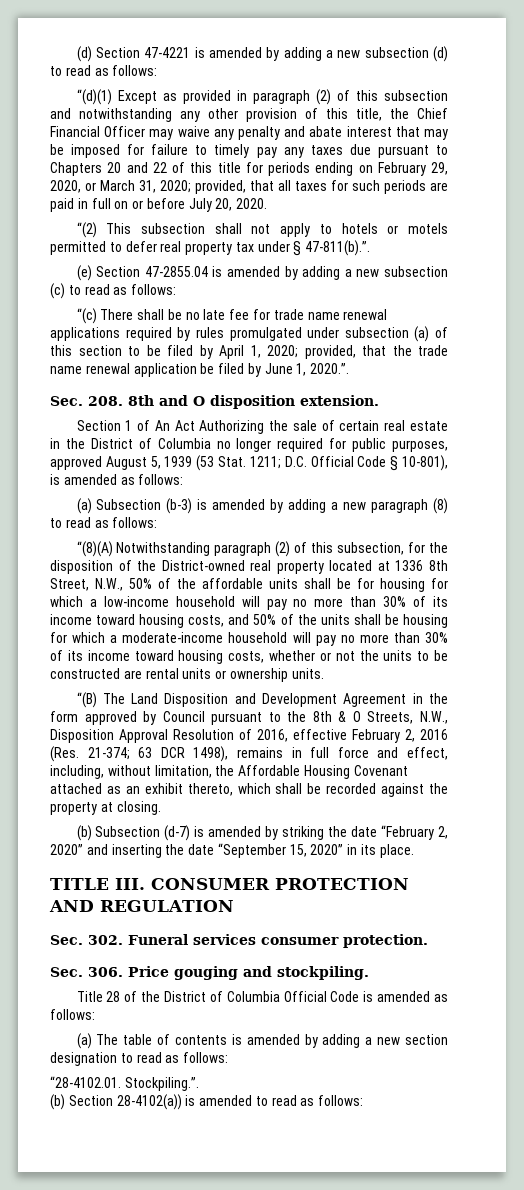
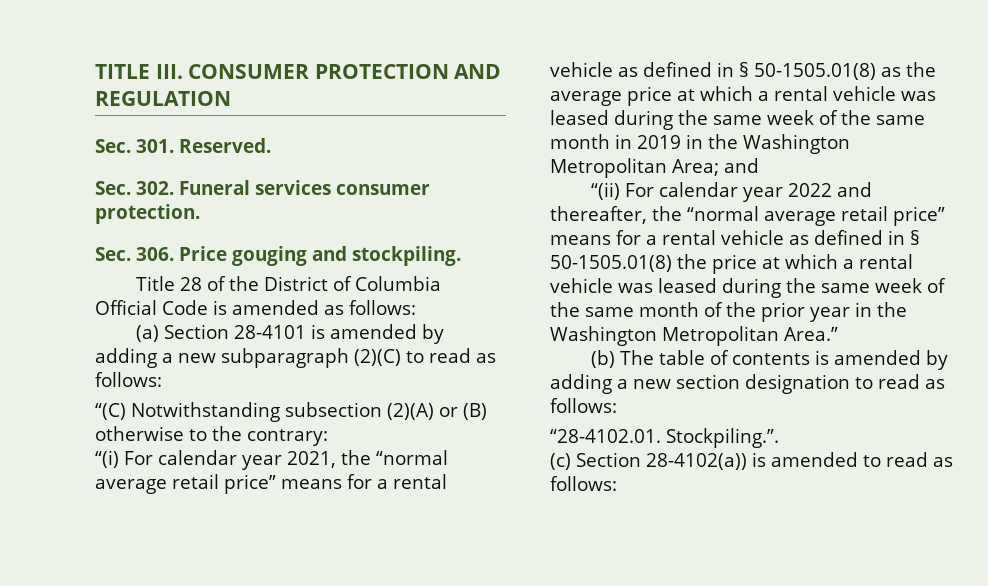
[76,46,448,62] [50,65,158,76] [76,89,449,105] [50,108,448,122] [50,126,448,140] [50,144,448,158] [50,162,448,176] [50,180,448,194] [50,198,268,212] [76,222,448,238] [50,240,371,256] [76,265,449,281] [50,283,177,299] [76,308,388,324] [50,326,448,342] [50,345,448,359] [50,363,350,377] [50,395,379,409] [76,420,448,434] [50,438,448,452] [50,455,448,471] [50,474,184,485] [76,498,448,514] [50,517,158,528] [76,541,448,557] [50,560,448,574] [50,578,448,592] [50,596,448,610] [50,614,448,628] [50,632,449,646] [50,650,448,664] [50,668,324,682] [76,692,448,708] [50,711,449,725] [50,729,448,743] [50,746,449,762] [50,765,408,779] [50,783,448,797] [50,801,161,815] [76,825,448,841] [50,843,414,858] (d) Section 47-4221 is amended by adding a new subsection (d) to read as follows: // “(d)(1) Except as provided in paragraph (2) of this subsection and notwithstanding any other provision of this title, the Chief Financial Officer may waive any penalty and abate interest that may be imposed for failure to timely pay any taxes due pursuant to Chapters 20 and 22 of this title for periods ending on February 29, 2020, or March 31, 2020; provided, that all taxes for such periods are paid in full on or before July 20, 2020. // “(2) This subsection shall not apply to hotels or motels permitted to defer real property tax under § 47-811(b).”. // (e) Section 47-2855.04 is amended by adding a new subsection (c) to read as follows: // “(c) There shall be no late fee for trade name renewal applications required by rules promulgated under subsection (a) of this section to be filed by April 1, 2020; provided, that the trade name renewal application be filed by June 1, 2020.”. // Sec. 208. 8th and O disposition extension. // Section 1 of An Act Authorizing the sale of certain real estate in the District of Columbia no longer required for public purposes, approved August 5, 1939 (53 Stat. 1211; D.C. Official Code § 10-801), is amended as follows: // (a) Subsection (b-3) is amended by adding a new paragraph (8) to read as follows: // “(8)(A) Notwithstanding paragraph (2) of this subsection, for the disposition of the District-owned real property located at 1336 8th Street, N.W., 50% of the affordable units shall be for housing for which a low-income household will pay no more than 30% of its income toward housing costs, and 50% of the units shall be housing for which a moderate-income household will pay no more than 30% of its income toward housing costs, whether or not the units to be constructed are rental units or ownership units. // “(B) The Land Disposition and Development Agreement in the form approved by Council pursuant to the 8th & O Streets, N.W., Disposition Approval Resolution of 2016, effective February 2, 2016 (Res. 21-374; 63 DCR 1498), remains in full force and effect, including, without limitation, the Affordable Housing Covenant attached as an exhibit thereto, which shall be recorded against the property at closing. // (b) Subsection (d-7) is amended by striking the date “February 2, 2020” and inserting the date “September 15, 2020” in its place. // -> (95, 71) none
(234, 906) none -> [95,138,271,153] // Sec. 301. Reserved.
(92, 1041) none -> [163,324,444,344] [95,348,496,368] [95,372,162,387] [95,402,487,422] [95,426,328,446] [95,450,448,470] [95,474,447,494] [550,62,936,80] [550,86,936,106] [550,110,925,130] [550,134,850,154] [550,158,759,178] [590,182,872,202] [550,206,945,226] [550,230,920,245] [550,254,913,274] [550,278,946,298] [550,302,907,322] [550,326,838,346] [590,350,615,368] Section 28-4101 is amended by adding a new subparagraph (2)(C) to read as follows: // “(C) Notwithstanding subsection (2)(A) or (B) otherwise to the contrary: // “(i) For calendar year 2021, the “normal average retail price” means for a rental vehicle as defined in § 50-1505.01(8) as the average price at which a rental vehicle was leased during the same week of the same month in 2019 in the Washington Metropolitan Area; and // “(ii) For calendar year 2022 and thereafter, the “normal average retail price” means for a rental vehicle as defined in § 50-1505.01(8) the price at which a rental vehicle was leased during the same week of the same month of the prior year in the Washington Metropolitan Area.” // (b)
[50,1094,65,1110] (b) -> [550,453,571,470] (c)

